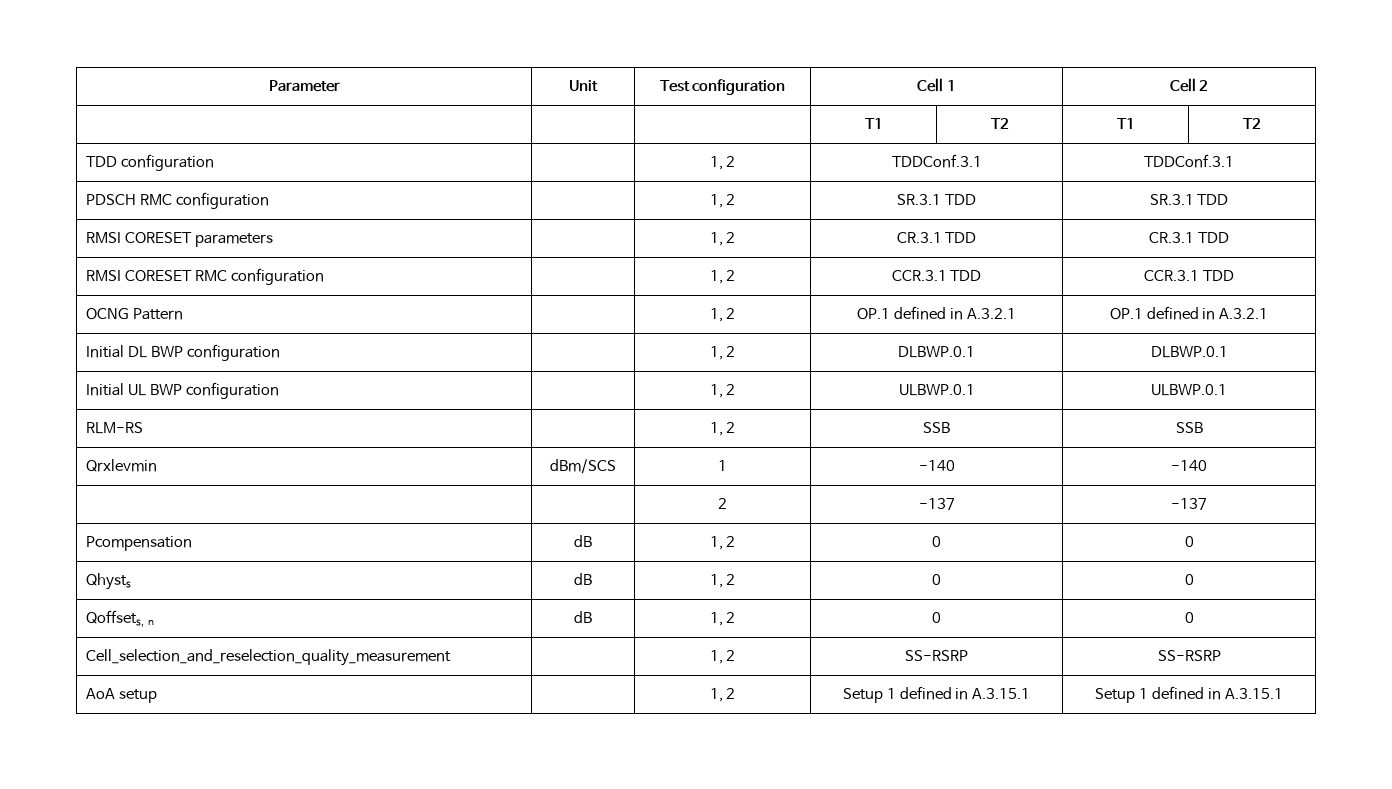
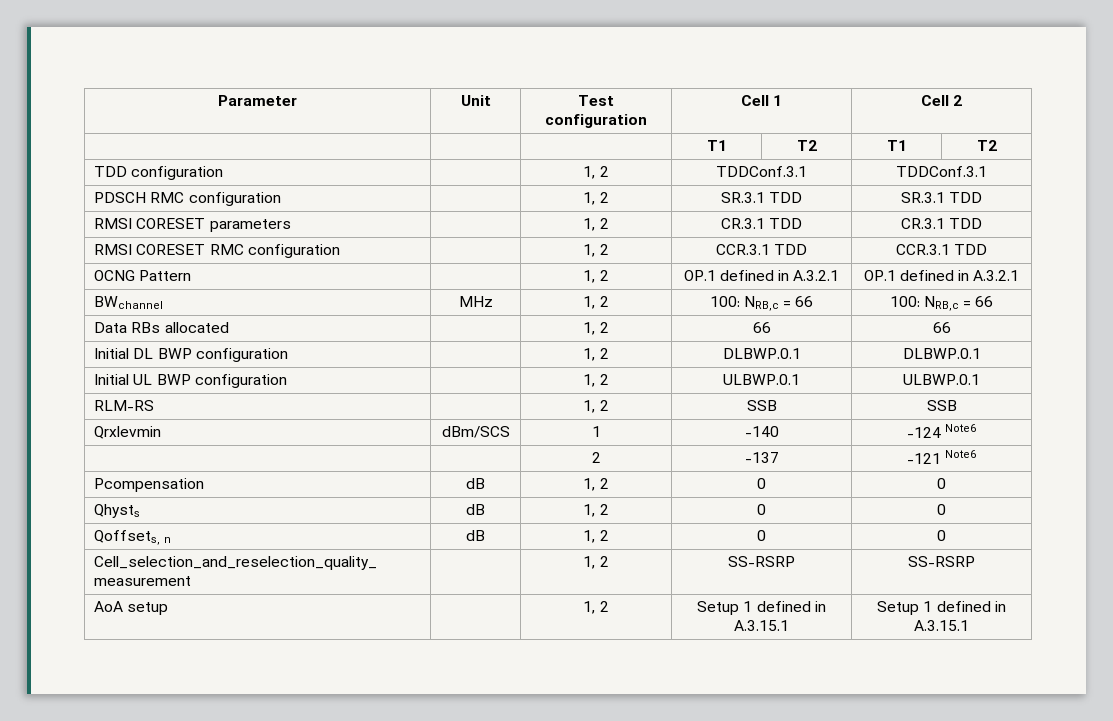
(1269, 313) none -> [94,296,164,309] [458,296,493,307] [583,296,609,309] [709,296,814,311] [889,296,994,311] [94,322,229,333] [583,322,609,335] [752,322,771,333] [932,322,951,333] // BWchannel | MHz | 1, 2 | 100: NRB,c = 66 | 100: NRB,c = 66 // Data RBs allocated | | 1, 2 | 66 | 66
[1171,460,1207,471] -140 -> [906,424,977,438] -124 Note6
[1171,498,1207,510] -137 -> [906,450,977,464] -121 Note6

